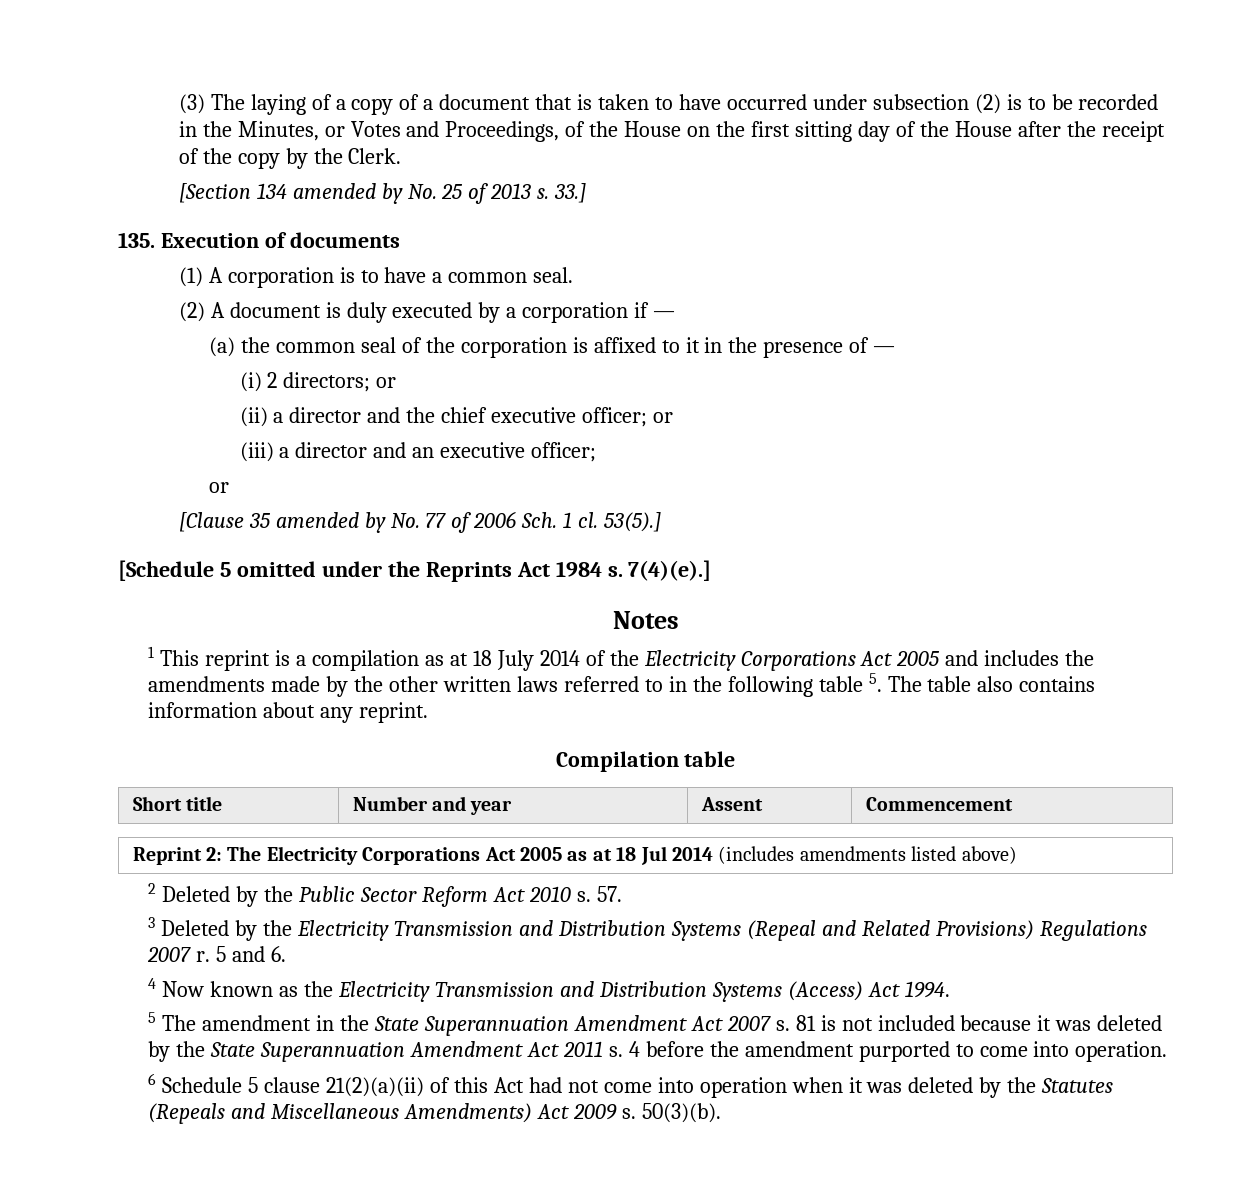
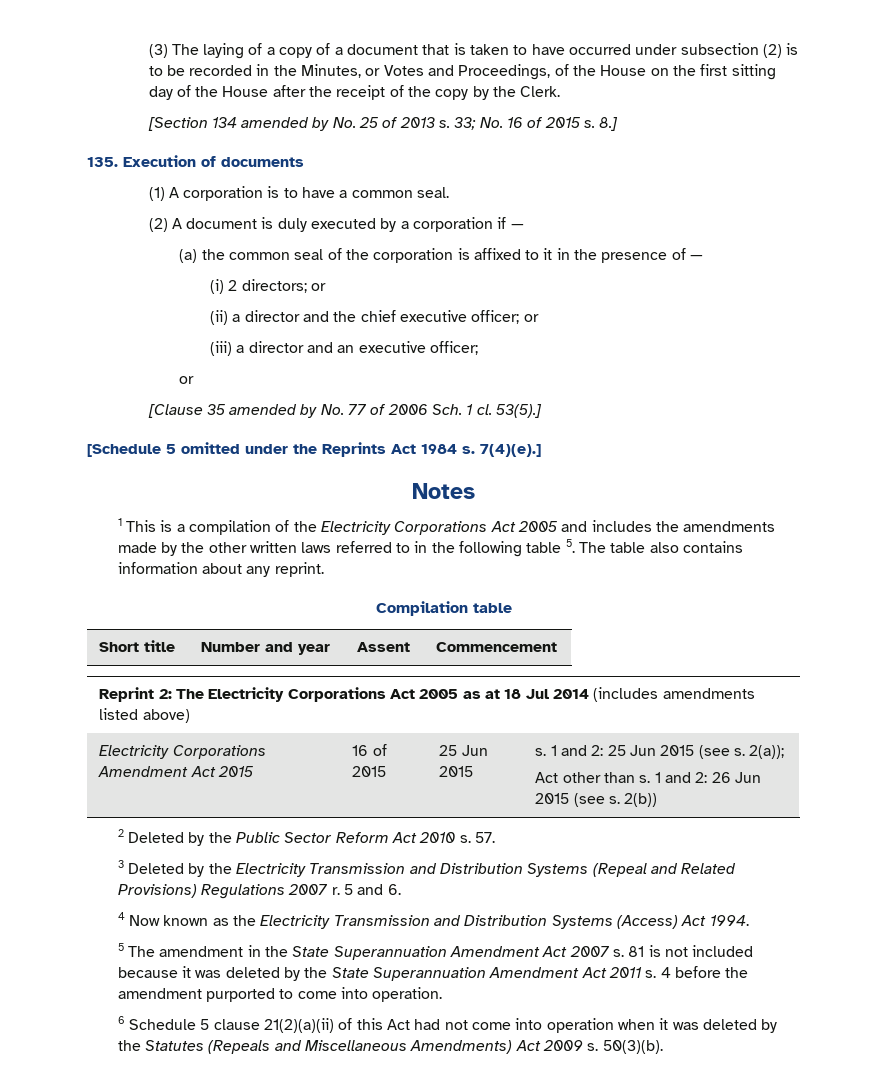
[554,183,587,203] 33.] -> [454,117,619,131] 33; No. 16 of 2015 s. 8.]
[205,650,271,671] reprint -> (157, 526) none
[425,650,580,671] as at 18 July 2014 -> (272, 527) none
(1017, 855) none -> [99,745,266,759] [98,766,254,777] [352,744,387,756] [352,766,387,777] [439,745,488,756] [439,766,474,777] [535,745,785,759] [535,772,761,783] [535,793,658,807] // Electricity Corporations Amendment Act 2015 | 16 of 2015 | 25 Jun 2015 | s. 1 and 2: 25 Jun 2015 (see s. 2(a)); // Act other than s. 1 and 2: 26 Jun 2015 (see s. 2(b))

